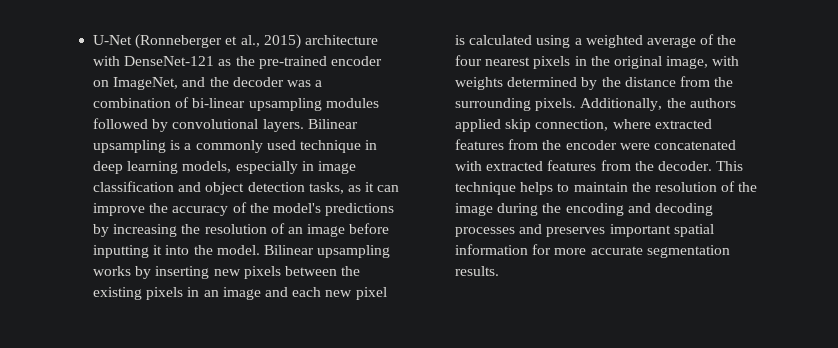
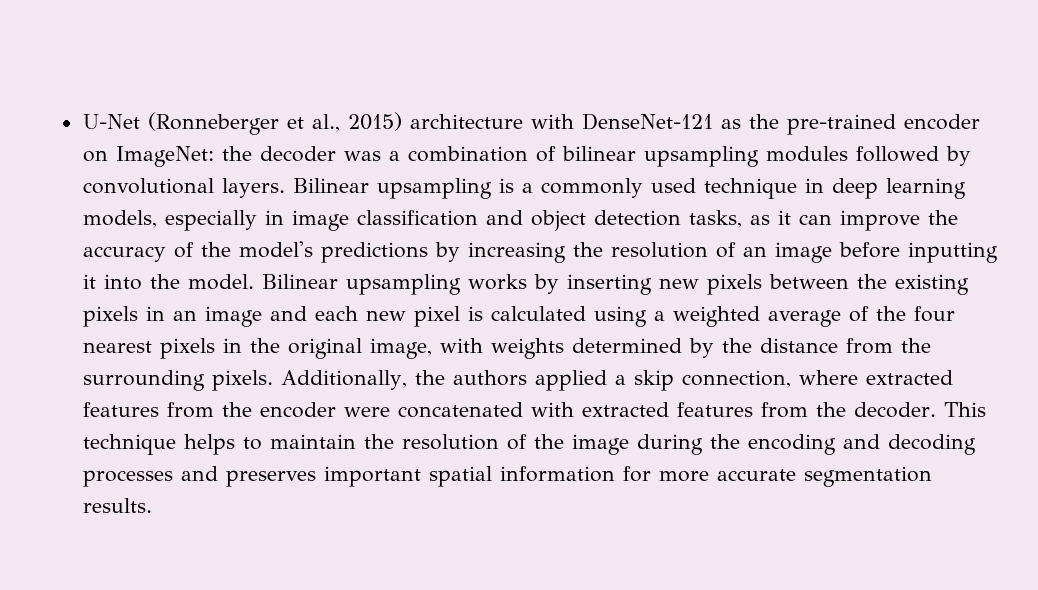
[113,77,206,90] ImageNet, and -> [115,146,214,167] ImageNet:
[192,98,246,108] bi-linear -> [561,146,636,161] bilinear
(502, 125) none -> [614,375,626,385] a

